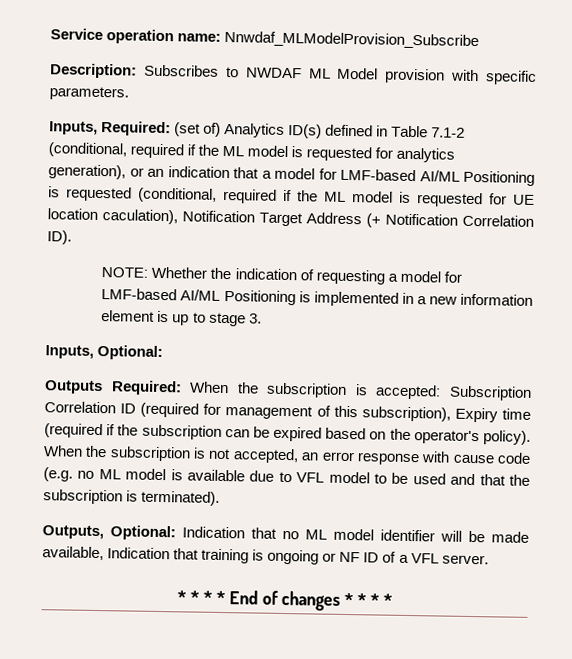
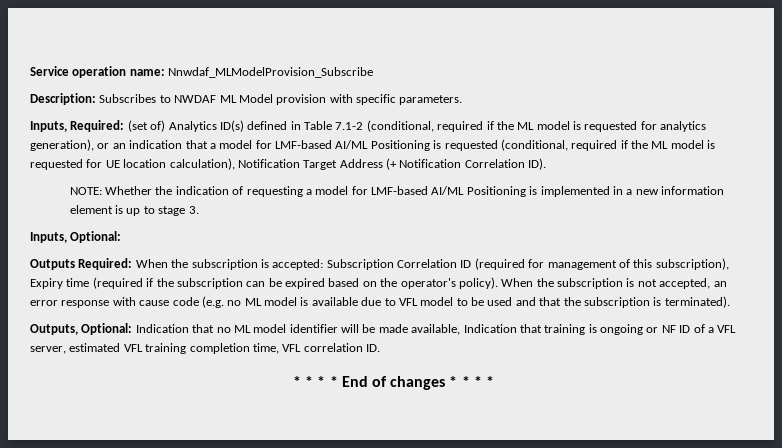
[102,209,178,225] caculation), -> [169,158,235,170] calculation),
[441,554,489,565] server. -> [30,343,380,354] server, estimated VFL training completion time, VFL correlation ID.

